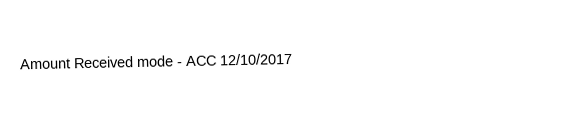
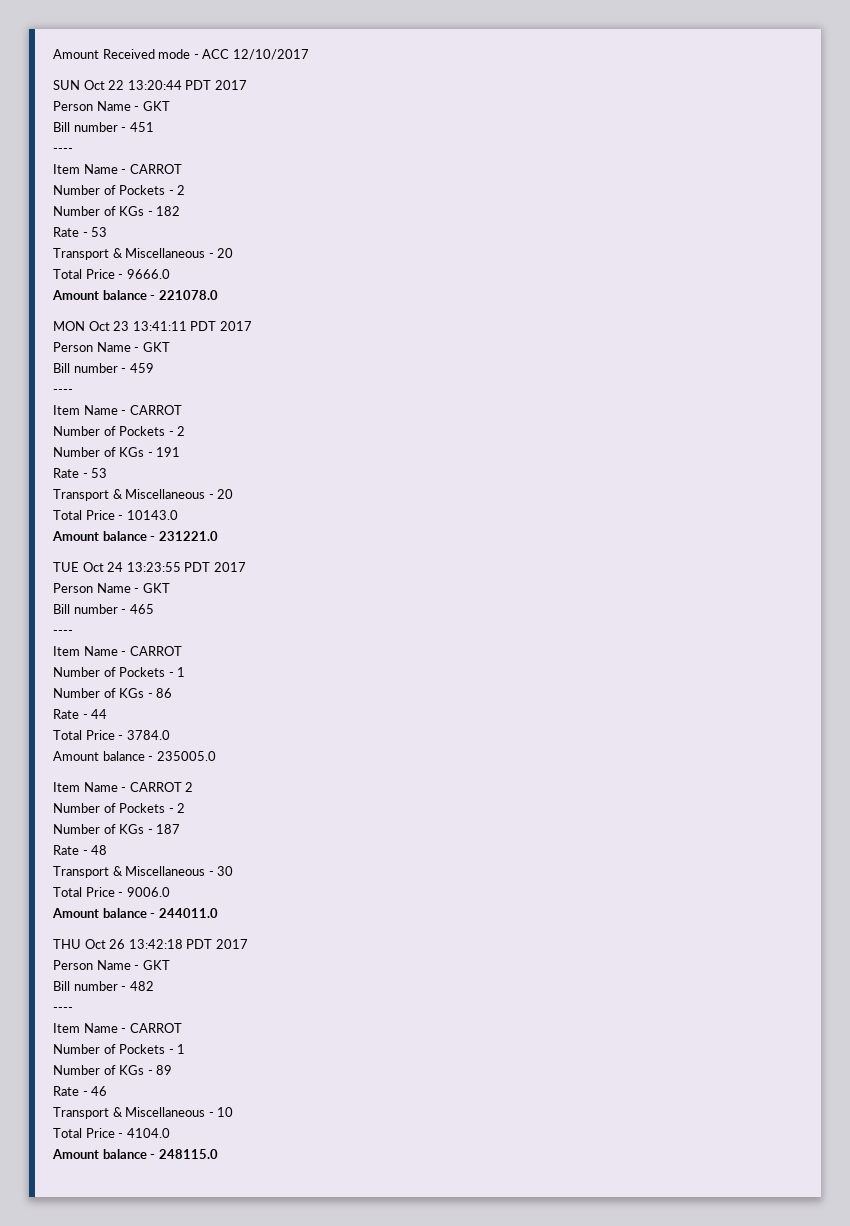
(293, 59) none -> [53,80,247,90] [53,101,170,111] [53,122,154,132] [53,148,73,153] [53,164,182,174] [53,185,186,195] [53,206,181,216] [53,227,108,237] [53,248,234,260] [53,269,170,279] [52,290,218,300] [53,321,252,331] [53,342,170,352] [53,363,154,373] [53,389,73,394] [53,405,182,415] [53,426,186,436] [53,447,181,457] [53,468,108,478] [53,489,234,501] [53,510,178,520] [52,531,218,541] [53,562,246,572] [53,583,170,593] [53,604,154,614] [53,630,73,635] [53,646,182,656] [53,667,186,677] [53,688,173,698] [53,709,108,719] [53,730,170,740] [53,751,216,761] [53,782,194,792] [53,803,186,813] [53,824,181,834] [53,845,108,855] [53,866,234,878] [53,887,170,897] [52,908,218,918] [53,939,248,949] [53,960,170,970] [53,981,154,991] [53,1007,73,1012] [53,1023,182,1033] [53,1044,186,1054] [53,1065,173,1075] [53,1086,108,1096] [53,1107,234,1119] [53,1128,170,1138] [52,1149,218,1159] // SUN Oct 22 13:20:44 PDT 2017 // Person Name - GKT // Bill number - 451 // ---- // Item Name - CARROT // Number of Pockets - 2 // Number of KGs - 182 // Rate - 53 // Transport & Miscellaneous - 20 // Total Price - 9666.0 // Amount balance - 221078.0 // MON Oct 23 13:41:11 PDT 2017 // Person Name - GKT // Bill number - 459 // ---- // Item Name - CARROT // Number of Pockets - 2 // Number of KGs - 191 // Rate - 53 // Transport & Miscellaneous - 20 // Total Price - 10143.0 // Amount balance - 231221.0 // TUE Oct 24 13:23:55 PDT 2017 // Person Name - GKT // Bill number - 465 // ---- // Item Name - CARROT // Number of Pockets - 1 // Number of KGs - 86 // Rate - 44 // Total Price - 3784.0 // Amount balance - 235005.0 // Item Name - CARROT 2 // Number of Pockets - 2 // Number of KGs - 187 // Rate - 48 // Transport & Miscellaneous - 30 // Total Price - 9006.0 // Amount balance - 244011.0 // THU Oct 26 13:42:18 PDT 2017 // Person Name - GKT // Bill number - 482 // ---- // Item Name - CARROT // Number of Pockets - 1 // Number of KGs - 89 // Rate - 46 // Transport & Miscellaneous - 10 // Total Price - 4104.0 // Amount balance - 248115.0

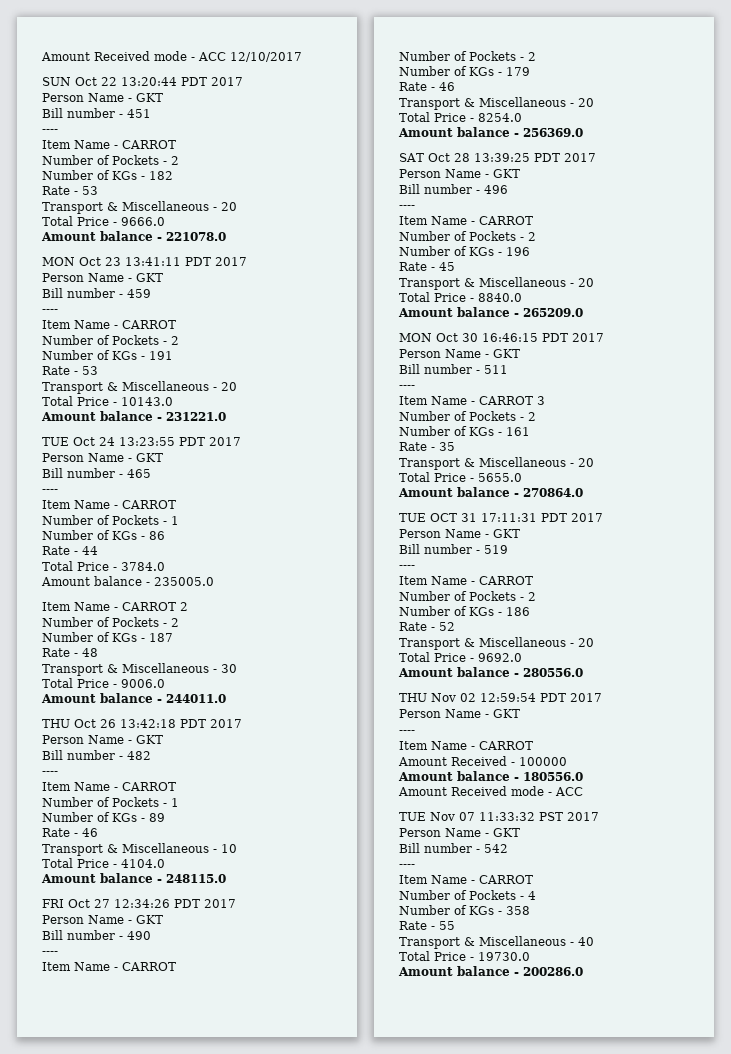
(218, 1154) none -> [42,899,236,908] [42,915,163,924] [42,930,151,940] [42,951,58,955] [42,962,176,971] [399,51,536,61] [399,66,530,76] [399,82,455,91] [399,97,594,110] [399,112,522,122] [398,127,583,137] [399,153,596,162] [399,169,520,178] [399,184,508,194] [399,205,415,209] [399,216,533,225] [399,231,536,241] [399,246,530,256] [399,262,455,271] [399,277,594,290] [399,292,522,302] [398,307,583,317] [399,333,604,342] [399,349,520,358] [399,364,508,374] [399,385,415,389] [399,396,545,405] [399,411,536,421] [399,426,530,436] [399,442,455,451] [399,457,594,470] [399,472,522,482] [398,487,583,497] [399,513,603,522] [399,529,520,538] [399,544,508,554] [399,565,415,569] [399,576,533,585] [399,591,536,601] [399,606,530,616] [399,622,455,631] [399,637,594,650] [399,652,522,662] [398,667,583,677] [399,693,602,702] [399,709,520,718] [399,730,415,734] [399,741,533,750] [398,756,567,766] [398,771,583,781] [398,786,583,796] [399,812,599,821] [399,828,520,837] [399,843,508,853] [399,864,415,868] [399,875,533,884] [399,890,536,900] [399,905,530,915] [399,921,455,930] [399,936,594,949] [399,951,530,961] [398,966,583,976] // FRI Oct 27 12:34:26 PDT 2017 // Person Name - GKT // Bill number - 490 // ---- // Item Name - CARROT // Number of Pockets - 2 // Number of KGs - 179 // Rate - 46 // Transport & Miscellaneous - 20 // Total Price - 8254.0 // Amount balance - 256369.0 // SAT Oct 28 13:39:25 PDT 2017 // Person Name - GKT // Bill number - 496 // ---- // Item Name - CARROT // Number of Pockets - 2 // Number of KGs - 196 // Rate - 45 // Transport & Miscellaneous - 20 // Total Price - 8840.0 // Amount balance - 265209.0 // MON Oct 30 16:46:15 PDT 2017 // Person Name - GKT // Bill number - 511 // ---- // Item Name - CARROT 3 // Number of Pockets - 2 // Number of KGs - 161 // Rate - 35 // Transport & Miscellaneous - 20 // Total Price - 5655.0 // Amount balance - 270864.0 // TUE OCT 31 17:11:31 PDT 2017 // Person Name - GKT // Bill number - 519 // ---- // Item Name - CARROT // Number of Pockets - 2 // Number of KGs - 186 // Rate - 52 // Transport & Miscellaneous - 20 // Total Price - 9692.0 // Amount balance - 280556.0 // THU Nov 02 12:59:54 PDT 2017 // Person Name - GKT // ---- // Item Name - CARROT // Amount Received - 100000 // Amount balance - 180556.0 // Amount Received mode - ACC // TUE Nov 07 11:33:32 PST 2017 // Person Name - GKT // Bill number - 542 // ---- // Item Name - CARROT // Number of Pockets - 4 // Number of KGs - 358 // Rate - 55 // Transport & Miscellaneous - 40 // Total Price - 19730.0 // Amount balance - 200286.0

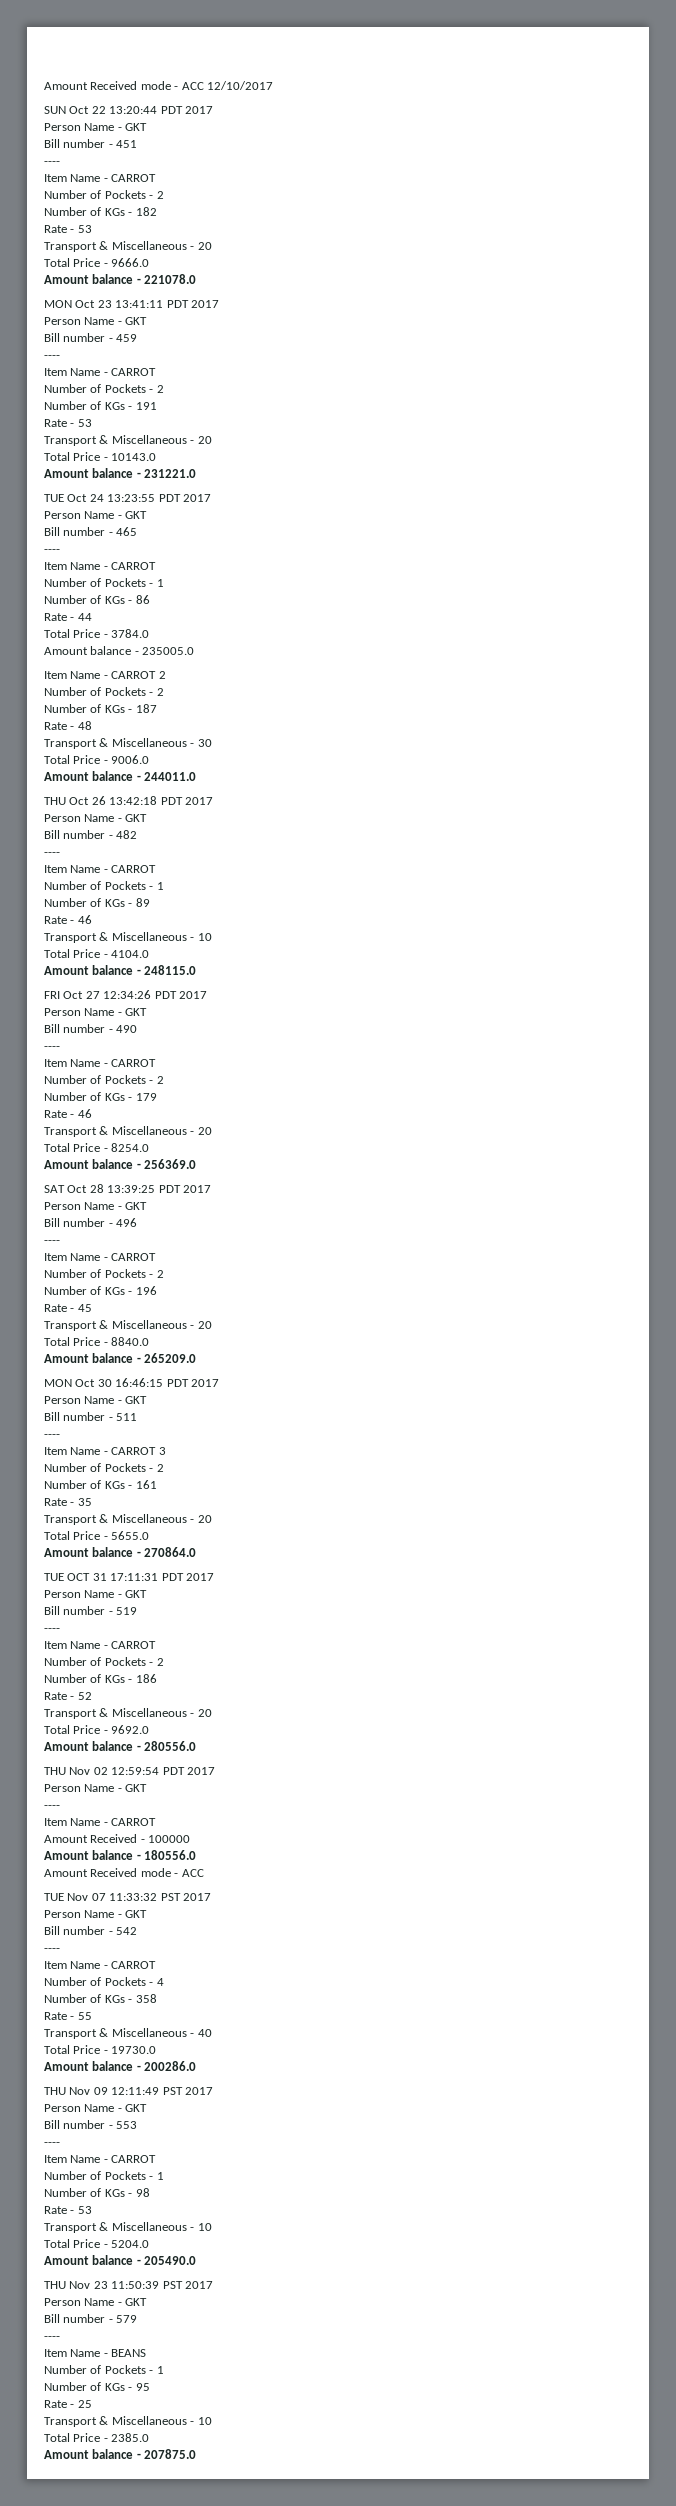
(583, 971) none -> [44,2087,213,2095] [44,2104,148,2112] [44,2120,138,2129] [44,2142,60,2146] [44,2155,157,2163] [44,2171,164,2180] [44,2188,150,2197] [44,2206,92,2214] [44,2222,212,2233] [44,2239,150,2248] [44,2255,197,2265] [44,2281,213,2289] [44,2298,148,2306] [44,2314,138,2323] [44,2336,60,2340] [44,2349,147,2357] [44,2365,164,2374] [44,2382,150,2391] [44,2400,92,2408] [44,2416,212,2427] [44,2433,150,2442] [44,2449,197,2459] // THU Nov 09 12:11:49 PST 2017 // Person Name - GKT // Bill number - 553 // ---- // Item Name - CARROT // Number of Pockets - 1 // Number of KGs - 98 // Rate - 53 // Transport & Miscellaneous - 10 // Total Price - 5204.0 // Amount balance - 205490.0 // THU Nov 23 11:50:39 PST 2017 // Person Name - GKT // Bill number - 579 // ---- // Item Name - BEANS // Number of Pockets - 1 // Number of KGs - 95 // Rate - 25 // Transport & Miscellaneous - 10 // Total Price - 2385.0 // Amount balance - 207875.0

